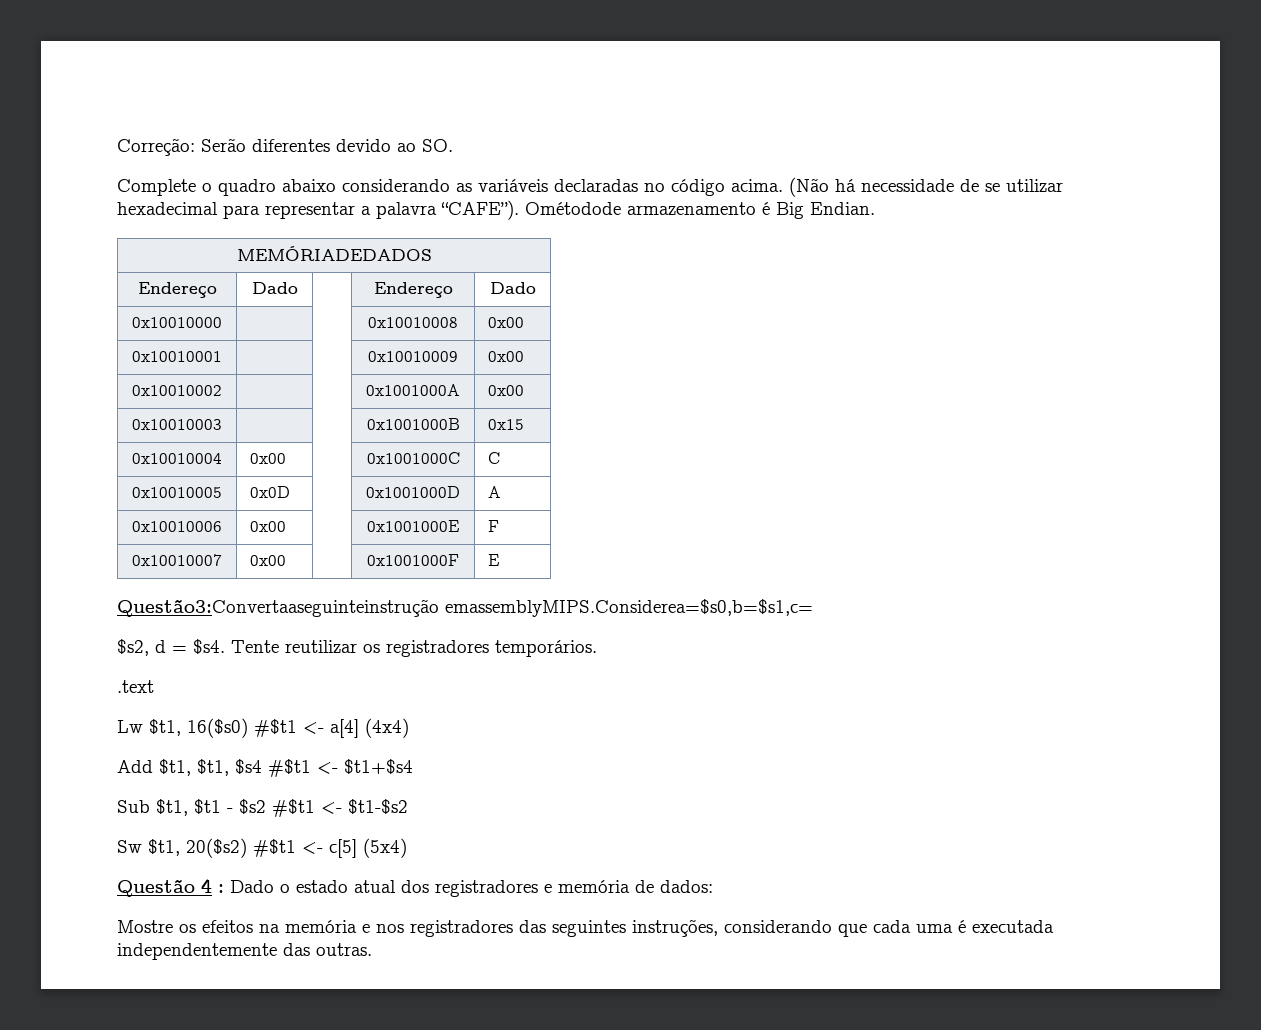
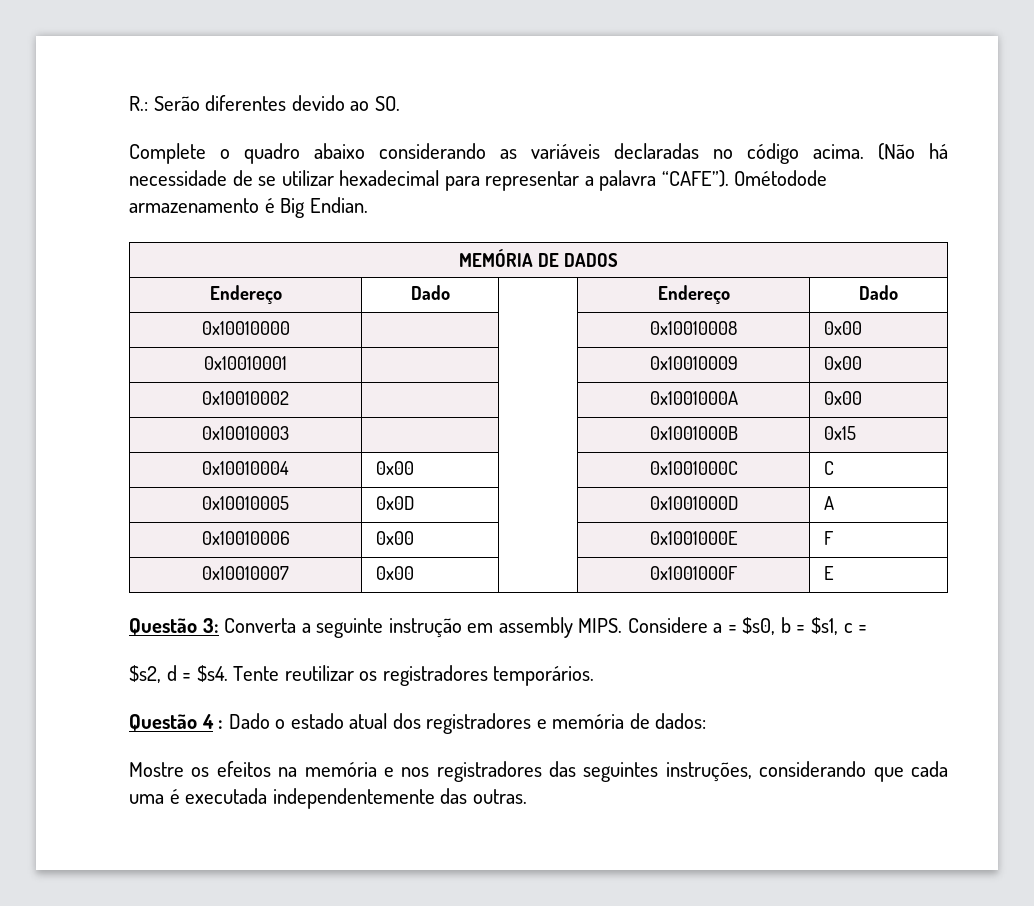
[117,138,195,156] Correção: -> [129,96,148,111] R.:
[236,246,432,261] MEMÓRIADEDADOS -> [459,249,618,267] MEMÓRIA DE DADOS
[117,599,813,617] Questão3:Convertaaseguinteinstrução emassemblyMIPS.Considerea=$s0,b=$s1,c= -> [129,617,868,638] Questão 3: Converta a seguinte instrução em assembly MIPS. Considere a = $s0, b = $s1, c =
[117,680,154,693] [117,718,409,738] [117,759,413,777] [117,799,408,817] [117,838,407,858] // .text // Lw $t1, 16($s0) #$t1 <- a[4] (4x4) // Add $t1, $t1, $s4 #$t1 <- $t1+$s4 // Sub $t1, $t1 - $s2 #$t1 <- $t1-$s2 // Sw $t1, 20($s2) #$t1 <- c[5] (5x4) -> (595, 676) none

